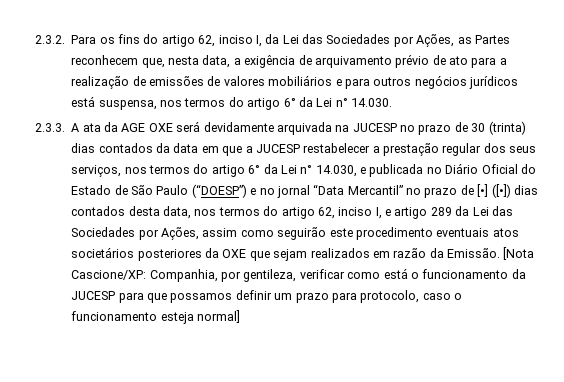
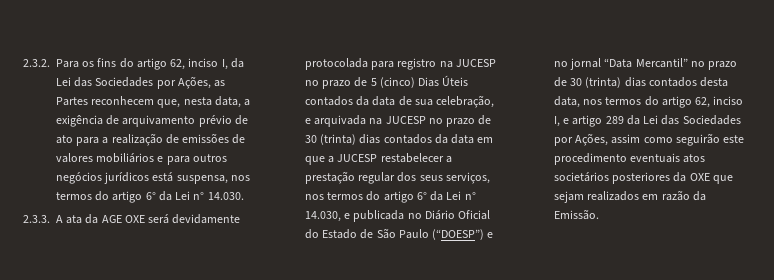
(274, 127) none -> [305,58,496,70] [305,75,469,89] [305,95,495,108] [305,118,311,124] protocolada para registro na JUCESP no prazo de 5 (cinco) Dias Úteis contados da data de sua celebração, e
[477,184,511,198] [•] ([•]) -> [570,77,622,88] 30 (trinta)
[503,247,535,260] [71,268,526,282] [71,290,462,303] [71,310,240,324] [Nota Cascione/XP: Companhia, por gentileza, verificar como está o funcionamento da JUCESP para que possamos definir um prazo para protocolo, caso o funcionamento esteja normal] -> (599, 214) none

